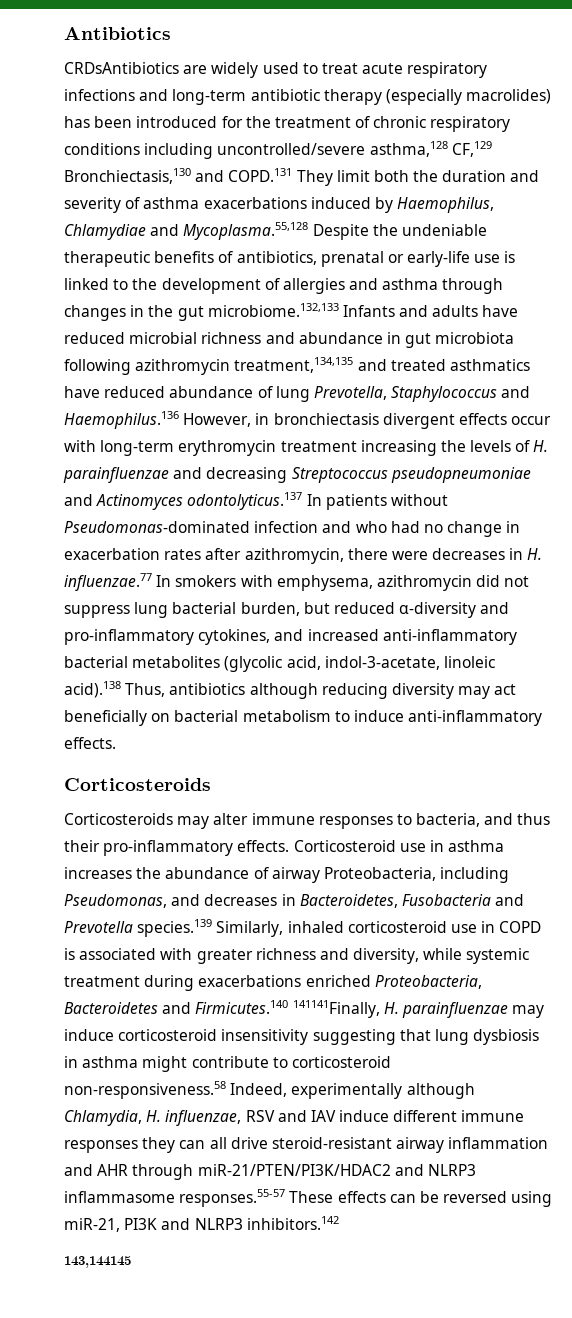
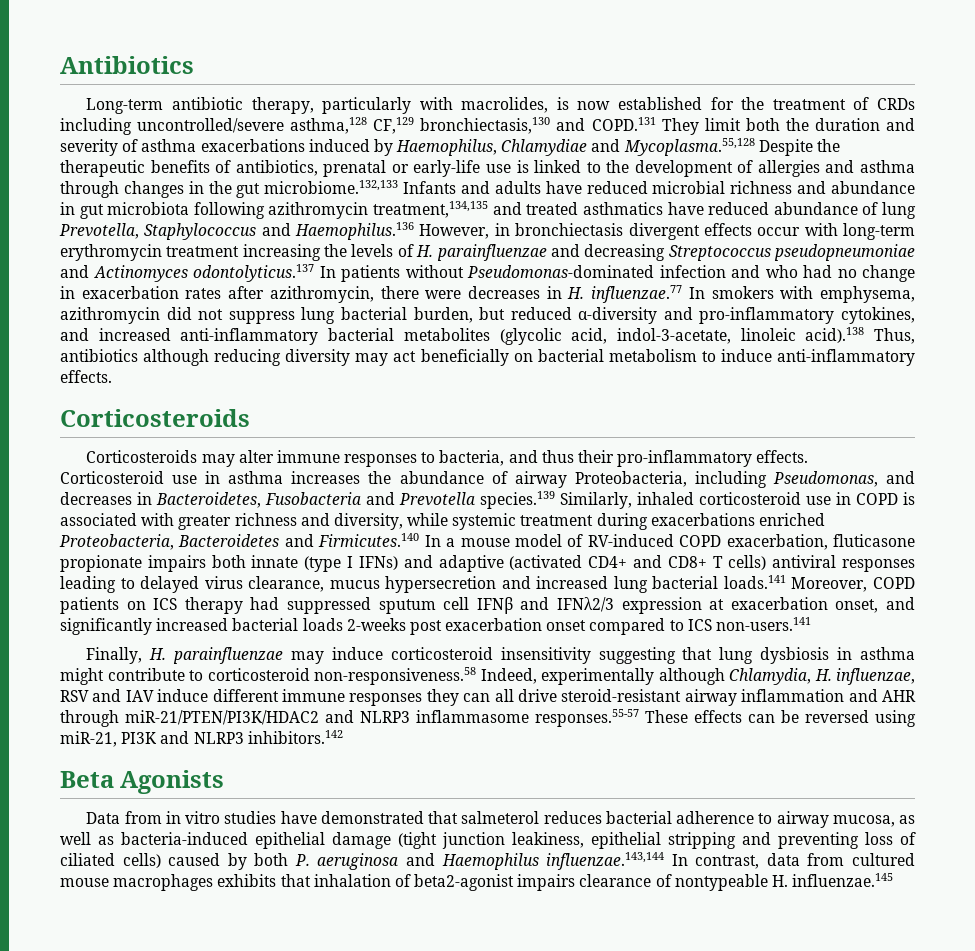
[64,62,488,78] [64,89,552,105] [64,116,218,128] CRDsAntibiotics are widely used to treat acute respiratory infections and long-term antibiotic therapy (especially macrolides) has been introduced -> [86,97,703,114] Long-term antibiotic therapy, particularly with macrolides, is now established
[373,116,511,132] [64,143,140,155] chronic respiratory conditions -> [877,98,916,110] CRDs
[64,168,191,184] Bronchiectasis,130 -> [420,117,551,134] bronchiectasis,130
[401,224,487,236] undeniable -> (841, 145) none
[292,1000,380,1018] 141141Finally, -> [424,534,915,550] [60,555,915,572] [60,575,916,593] [60,597,916,614] [60,617,812,635] [86,647,143,664] In a mouse model of RV-induced COPD exacerbation, fluticasone propionate impairs both innate (type I IFNs) and adaptive (activated CD4+ and CD8+ T cells) antiviral responses leading to delayed virus clearance, mucus hypersecretion and increased lung bacterial loads.141 Moreover, COPD patients on ICS therapy had suppressed sputum cell IFNβ and IFNλ2/3 expression at exacerbation onset, and significantly increased bacterial loads 2-weeks post exacerbation onset compared to ICS non-users.141 // Finally,
[64,1256,131,1268] 143,144145 -> [60,770,225,794] [86,811,915,828] [60,832,916,849] [60,852,915,870] [60,873,894,891] Beta Agonists // Data from in vitro studies have demonstrated that salmeterol reduces bacterial adherence to airway mucosa, as well as bacteria-induced epithelial damage (tight junction leakiness, epithelial stripping and preventing loss of ciliated cells) caused by both P. aeruginosa and Haemophilus influenzae.143,144 In contrast, data from cultured mouse macrophages exhibits that inhalation of beta2-agonist impairs clearance of nontypeable H. influenzae.145

